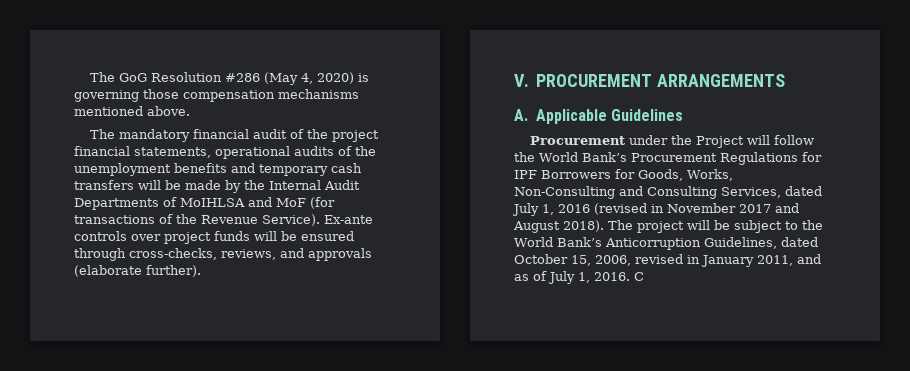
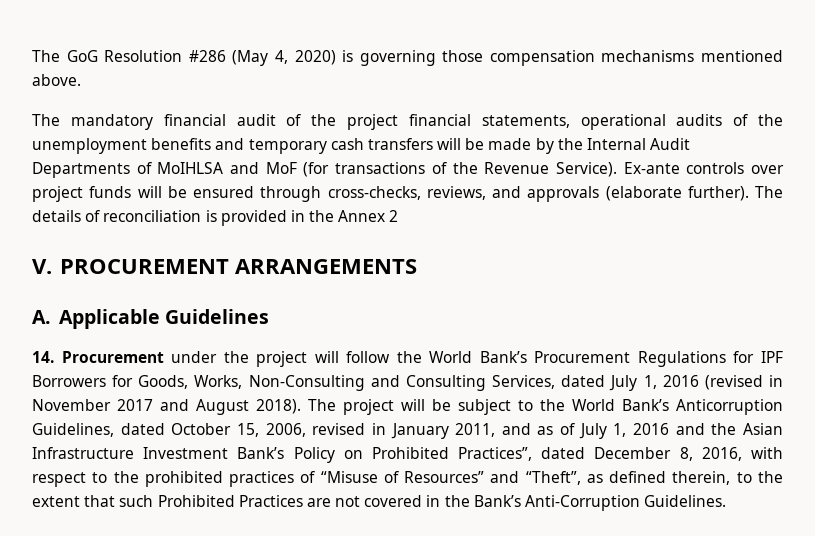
(201, 271) none -> [755,186,783,198] [32,210,399,226] The details of reconciliation is provided in the Annex 2
(684, 115) none -> [32,351,54,363] 14.
[696,136,745,148] Project -> [256,351,308,367] project
[594,272,644,281] 2016. C -> [633,423,783,435] [32,447,783,463] [32,471,783,487] [32,495,727,511] 2016 and the Asian Infrastructure Investment Bank’s Policy on Prohibited Practices”, dated December 8, 2016, with respect to the prohibited practices of “Misuse of Resources” and “Theft”, as defined therein, to the extent that such Prohibited Practices are not covered in the Bank’s Anti-Corruption Guidelines.

